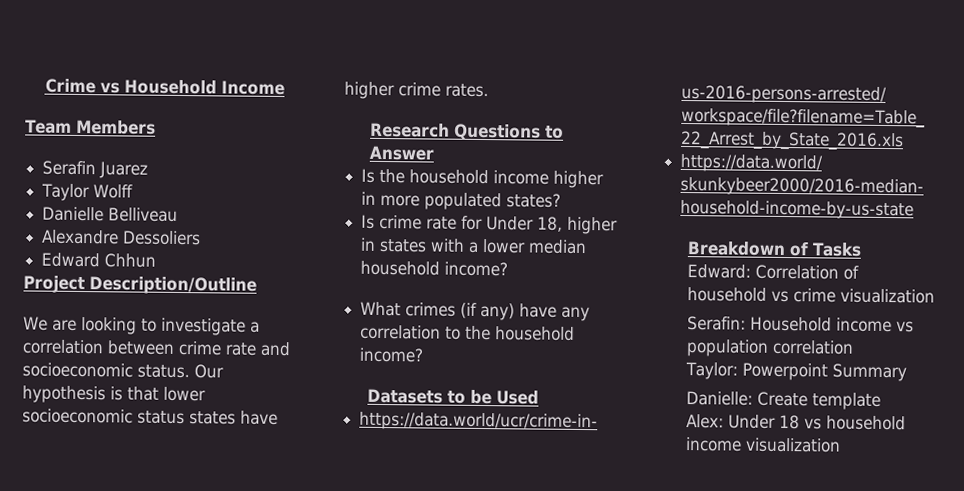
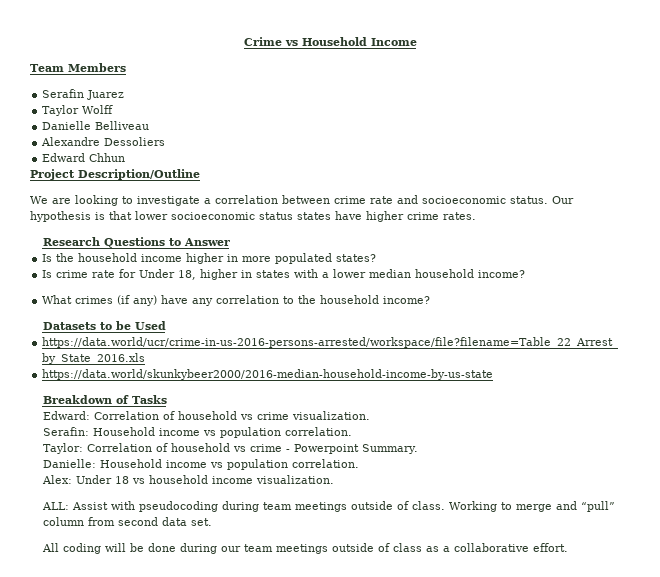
[840,288,936,304] visualization -> [291,411,370,420] visualization.
[772,339,855,355] correlation -> [284,427,352,436] correlation.
[742,362,908,382] [686,391,882,410] Powerpoint Summary // Danielle: Create template -> [86,443,419,454] [42,459,359,470] Correlation of household vs crime - Powerpoint Summary. // Danielle: Household income vs population correlation.
[745,437,842,453] visualization -> [255,475,334,484] [41,501,615,512] [42,517,212,526] [41,543,568,554] visualization. // ALL: Assist with pseudocoding during team meetings outside of class. Working to merge and “pull” column from second data set. // All coding will be done during our team meetings outside of class as a collaborative effort.

